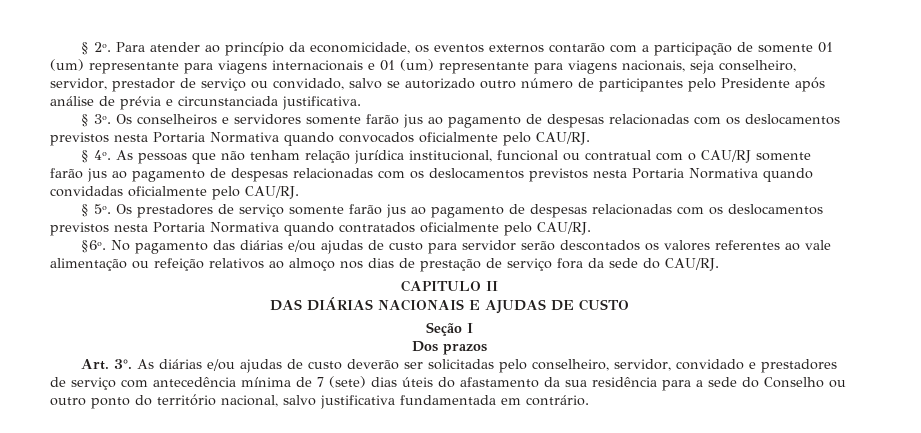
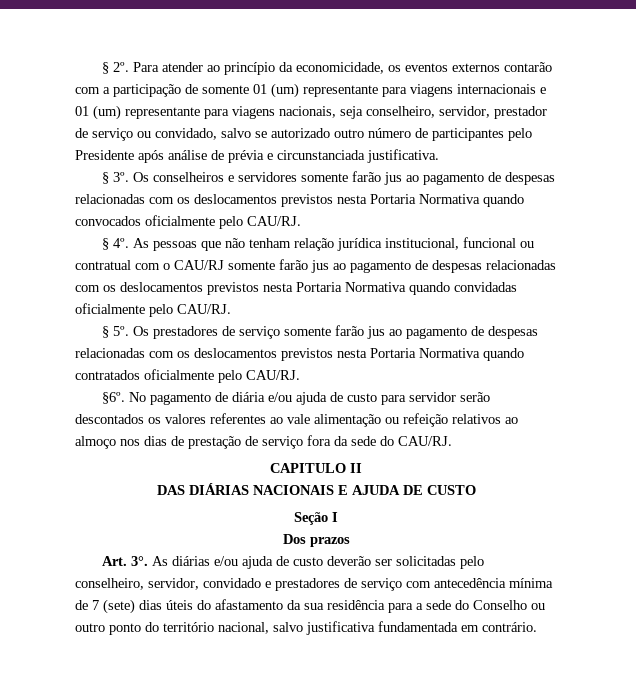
[212,240,363,254] das diárias e/ou ajudas -> [215,392,328,405] de diária e/ou ajuda
[484,299,546,314] AJUDAS -> [351,485,400,495] AJUDA
[239,359,282,373] ajudas -> [242,556,274,569] ajuda

